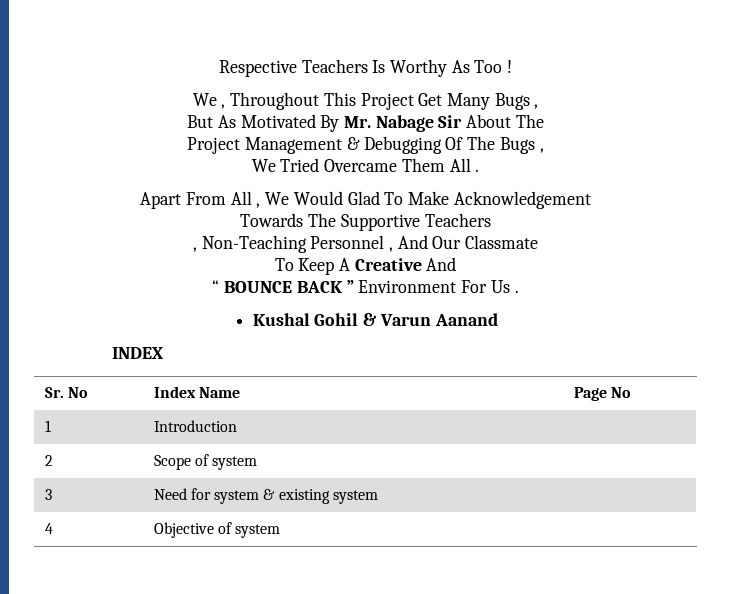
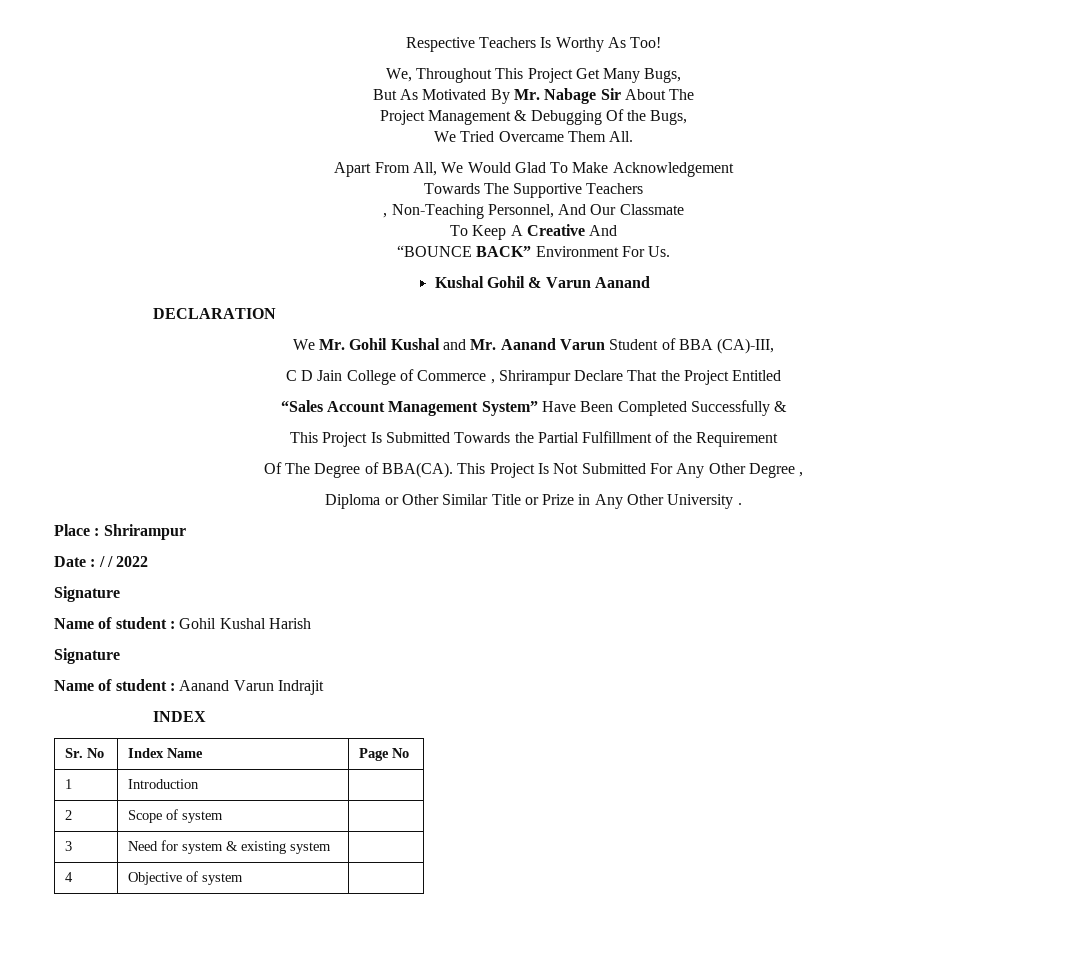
[474,60,513,73] [192,93,226,109] Too ! // We , -> [630,37,662,48] [385,68,412,82] Too! // We,
[494,93,539,110] Bugs , -> [644,68,682,83] Bugs,
[467,136,544,154] The Bugs , -> [627,110,688,125] the Bugs,
[449,158,480,172] All . -> [609,131,634,142] All.
[230,191,261,208] All , -> [412,162,437,176] All,
[310,235,394,252] Personnel , -> [487,204,554,218] Personnel,
[212,280,519,293] “ BOUNCE BACK ” Environment For Us . -> [396,245,671,257] “BOUNCE BACK” Environment For Us.
(498, 319) none -> [152,308,276,319] [292,338,775,354] [285,369,782,385] [280,400,788,416] [289,431,779,447] [263,462,804,478] [325,494,742,509] [54,524,186,540] [54,556,149,567] [54,586,120,602] [54,617,311,629] [54,648,120,664] [54,679,324,695] // DECLARATION // We Mr. Gohil Kushal and Mr. Aanand Varun Student of BBA (CA)-III, // C D Jain College of Commerce , Shrirampur Declare That the Project Entitled // “Sales Account Management System” Have Been Completed Successfully & // This Project Is Submitted Towards the Partial Fulfillment of the Requirement // Of The Degree of BBA(CA). This Project Is Not Submitted For Any Other Degree , // Diploma or Other Similar Title or Prize in Any Other University . // Place : Shrirampur // Date : / / 2022 // Signature // Name of student : Gohil Kushal Harish // Signature // Name of student : Aanand Varun Indrajit

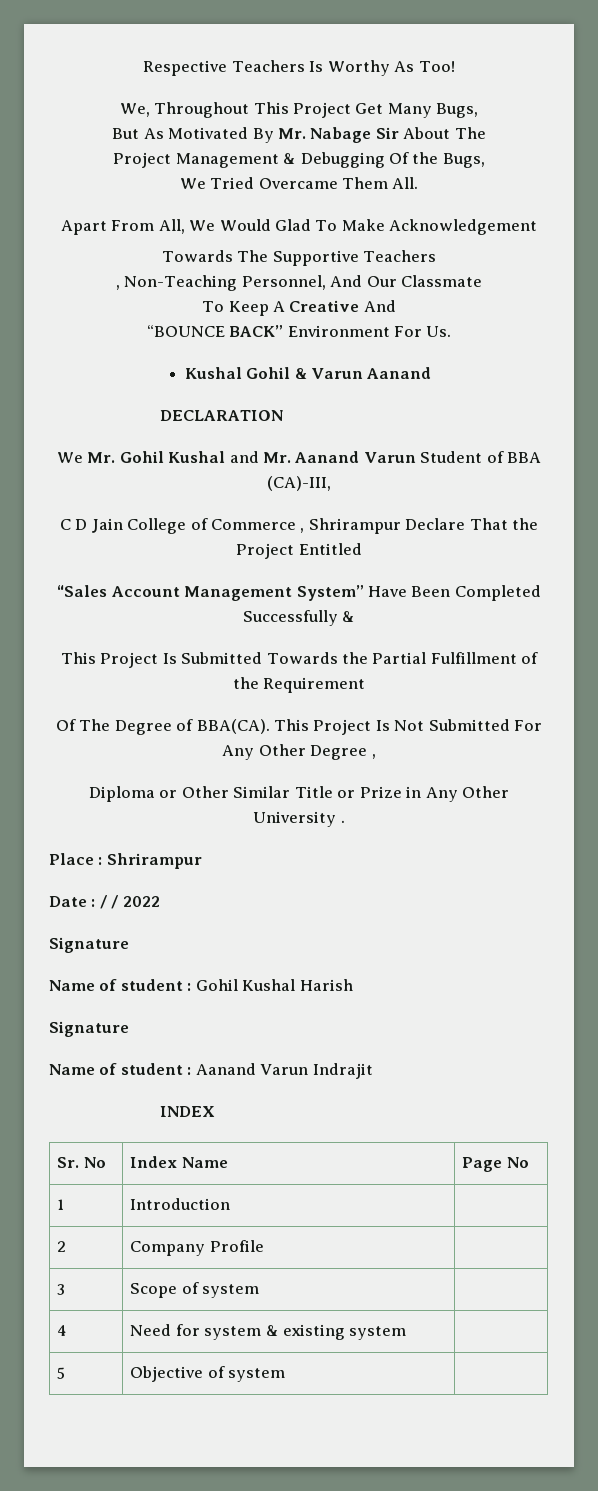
(73, 815) none -> [130,1240,264,1256] [57,1284,66,1295] | Company Profile | // 3
[65,841,73,851] 3 -> [57,1325,68,1336] 4
[65,872,74,882] 4 -> [57,1367,66,1379] 5

